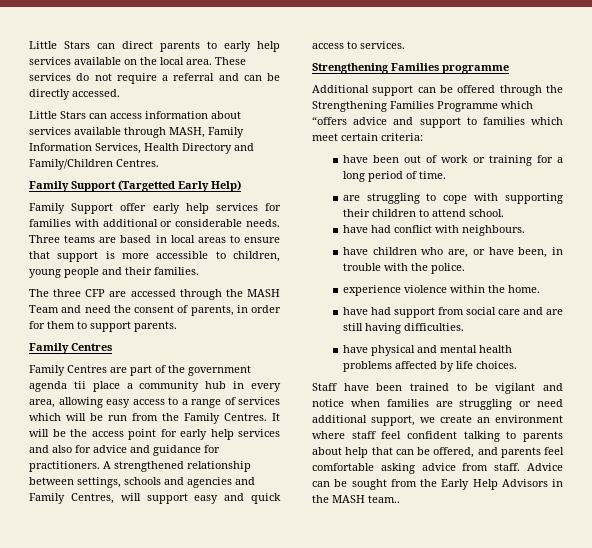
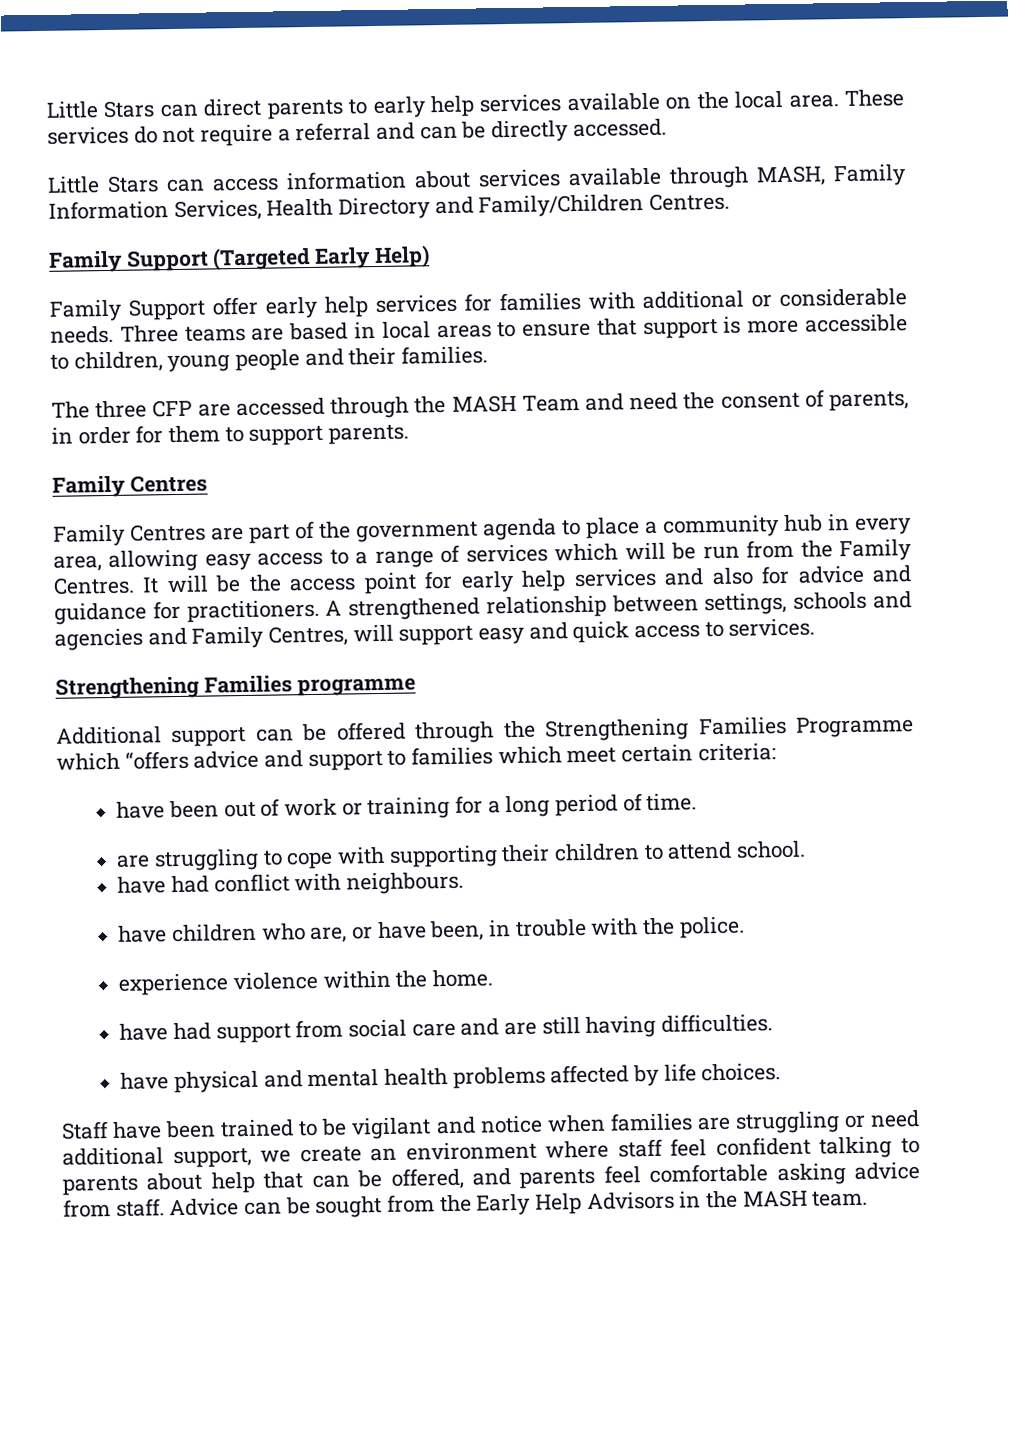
[118,180,175,192] (Targetted -> [212,246,312,271] (Targeted
[73,381,86,389] tii -> [562,520,581,536] to
[368,495,400,503] team.. -> [812,1190,869,1207] team.

